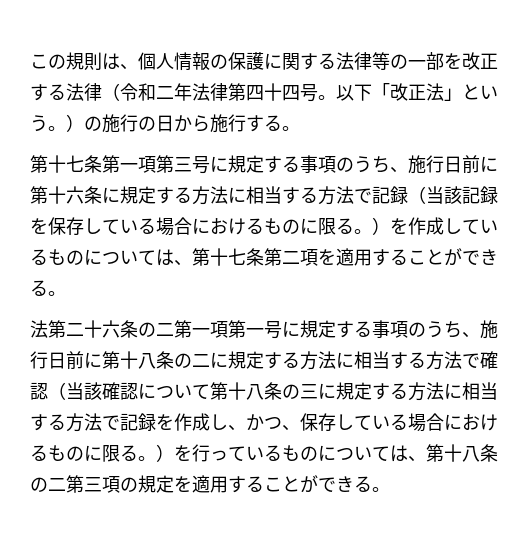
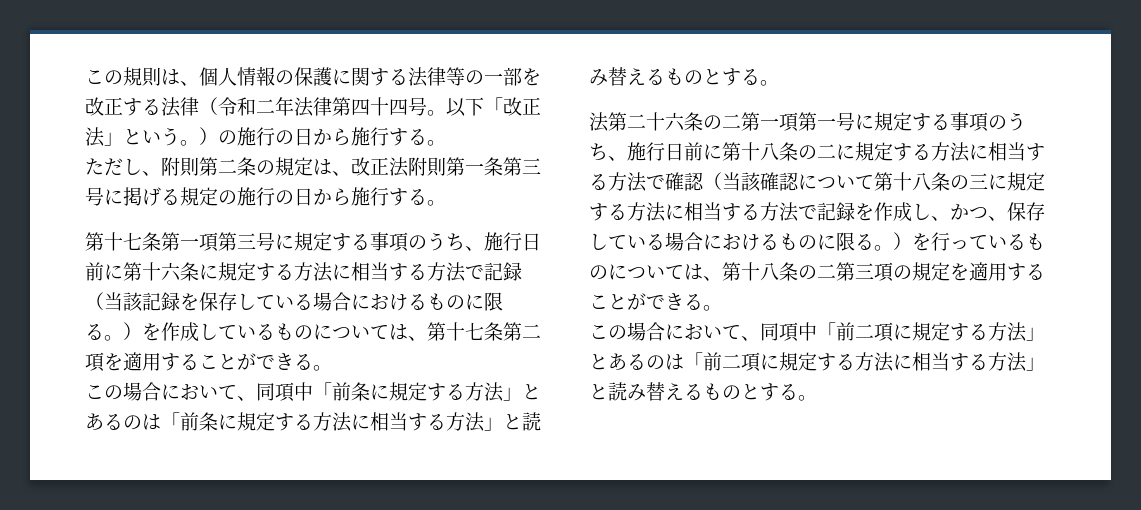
(300, 128) none -> [85,157,541,177] [85,187,446,206] // ただし、附則第二条の規定は、改正法附則第一条第三号に掲げる規定の施行の日から施行する。
(66, 293) none -> [85,382,541,402] [85,412,541,432] [589,67,779,86] // この場合において、同項中「前条に規定する方法」とあるのは「前条に規定する方法に相当する方法」と読み替えるものとする。
(390, 489) none -> [589,322,1045,342] [589,352,1045,372] [589,382,817,401] // この場合において、同項中「前二項に規定する方法」とあるのは「前二項に規定する方法に相当する方法」と読み替えるものとする。

